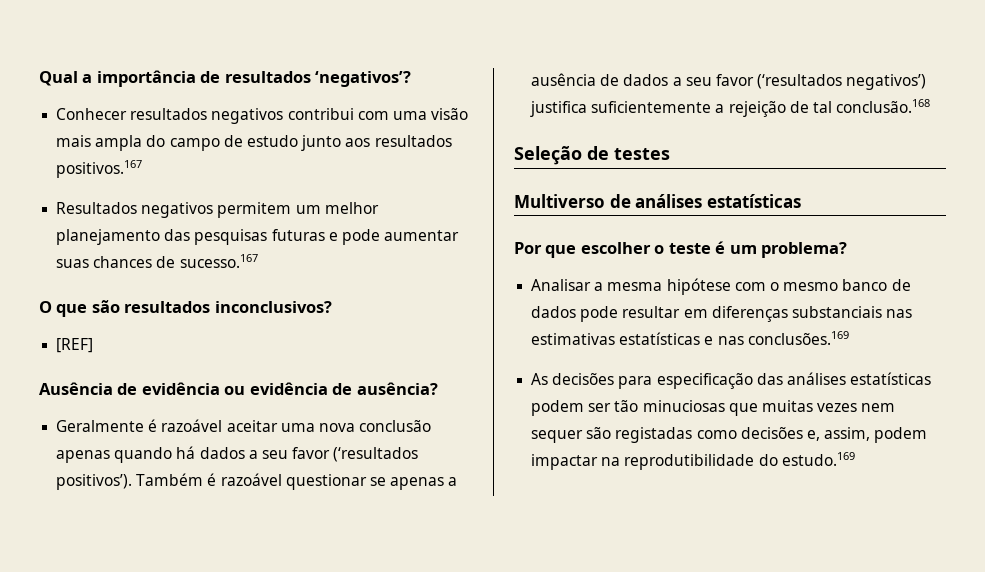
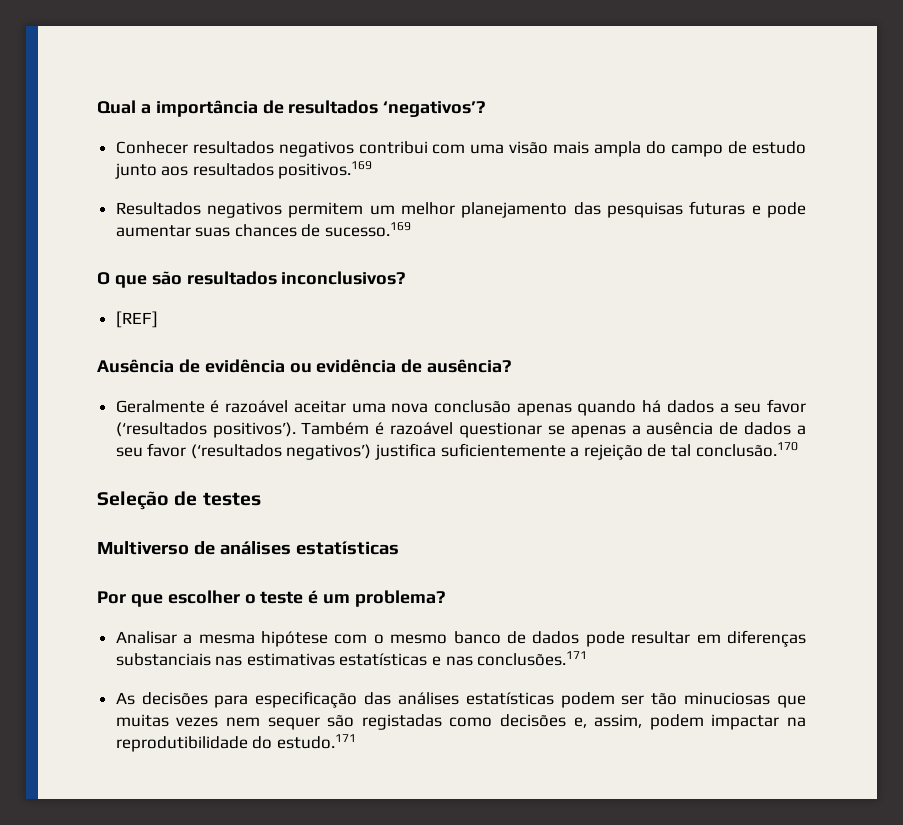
[56,160,143,178] positivos.167 -> [278,161,373,179] positivos.169
[179,254,258,268] sucesso.167 -> [325,222,412,237] sucesso.169
[836,99,931,113] conclusão.168 -> [695,442,798,457] conclusão.170
[747,331,849,345] conclusões.169 -> [477,651,588,666] conclusões.171
[781,452,855,466] estudo.169 -> [276,734,356,749] estudo.171

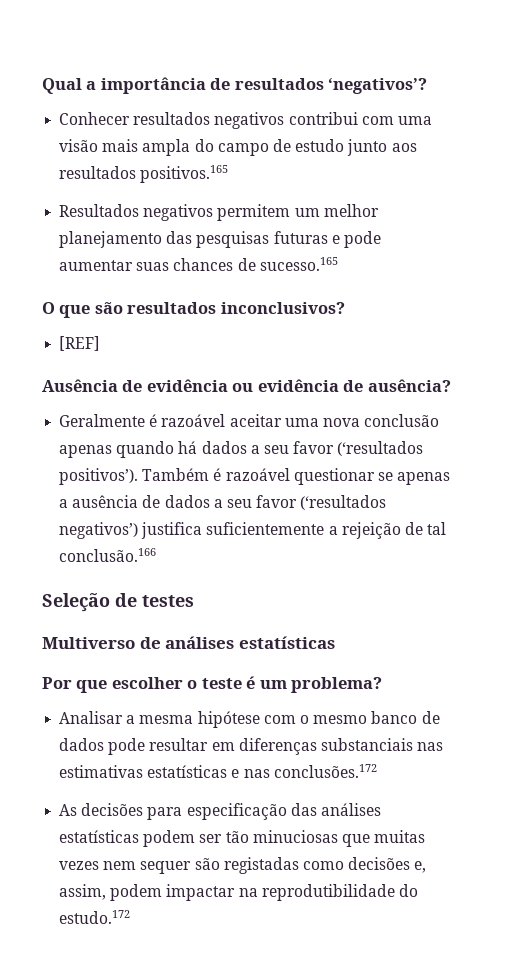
[278,161,373,179] positivos.169 -> [140,165,229,183] positivos.165
[325,222,412,237] sucesso.169 -> [259,257,338,271] sucesso.165
[695,442,798,457] conclusão.170 -> [59,548,157,562] conclusão.166
[477,651,588,666] conclusões.171 -> [273,764,377,778] conclusões.172
[276,734,356,749] estudo.171 -> [59,910,131,924] estudo.172

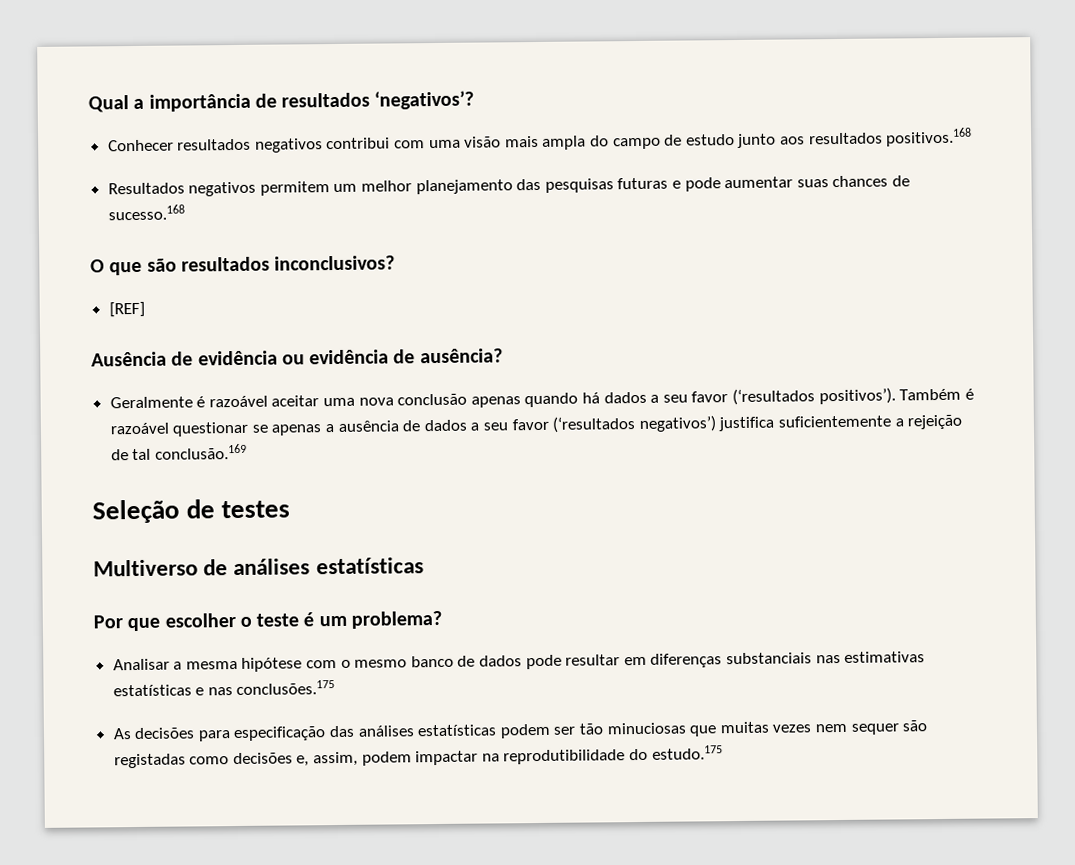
[140,165,229,183] positivos.165 -> [885,127,973,147] positivos.168
[259,257,338,271] sucesso.165 -> [107,204,185,221] sucesso.168
[59,548,157,562] conclusão.166 -> [154,443,247,460] conclusão.169
[273,764,377,778] conclusões.172 -> [236,680,336,696] conclusões.175
[59,910,131,924] estudo.172 -> [651,745,723,760] estudo.175

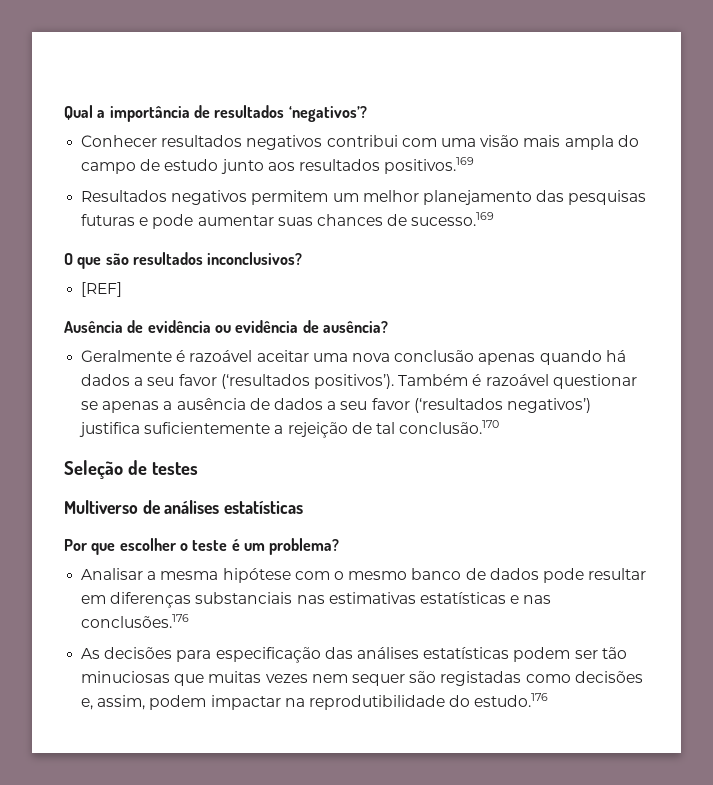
[885,127,973,147] positivos.168 -> [384,157,475,174] positivos.169
[107,204,185,221] sucesso.168 -> [411,212,495,226] sucesso.169
[154,443,247,460] conclusão.169 -> [399,420,500,434] conclusão.170
[236,680,336,696] conclusões.175 -> [81,614,190,628] conclusões.176
[651,745,723,760] estudo.175 -> [474,693,549,707] estudo.176

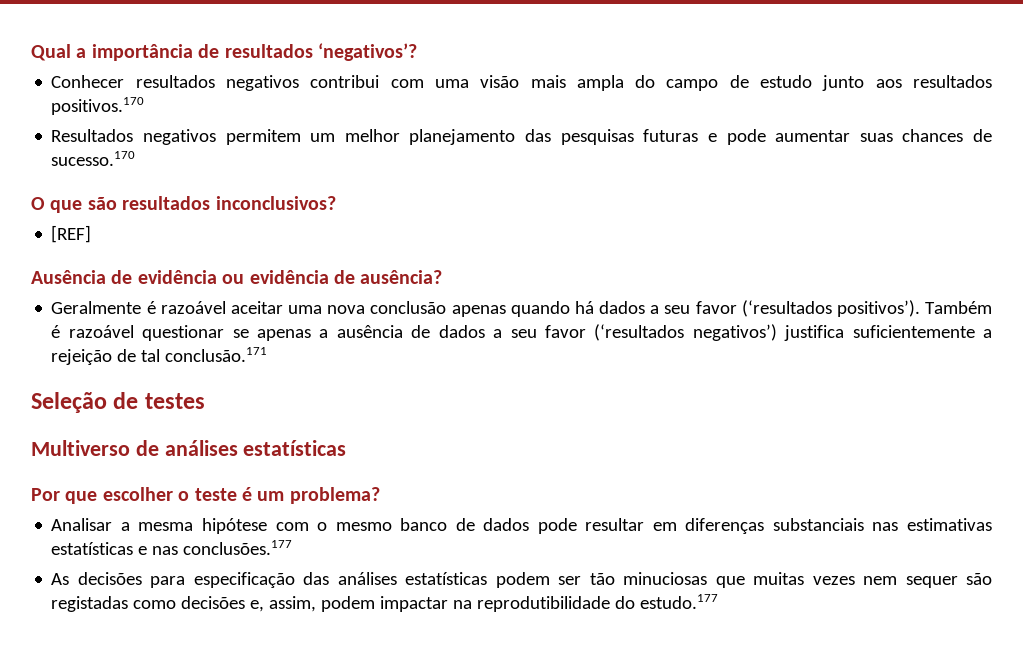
[384,157,475,174] positivos.169 -> [51,97,145,115] positivos.170
[411,212,495,226] sucesso.169 -> [51,151,136,166] sucesso.170
[399,420,500,434] conclusão.170 -> [165,347,268,362] conclusão.171
[81,614,190,628] conclusões.176 -> [183,540,293,555] conclusões.177
[474,693,549,707] estudo.176 -> [640,594,719,609] estudo.177

